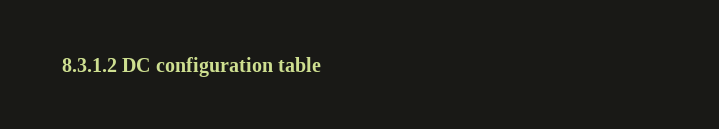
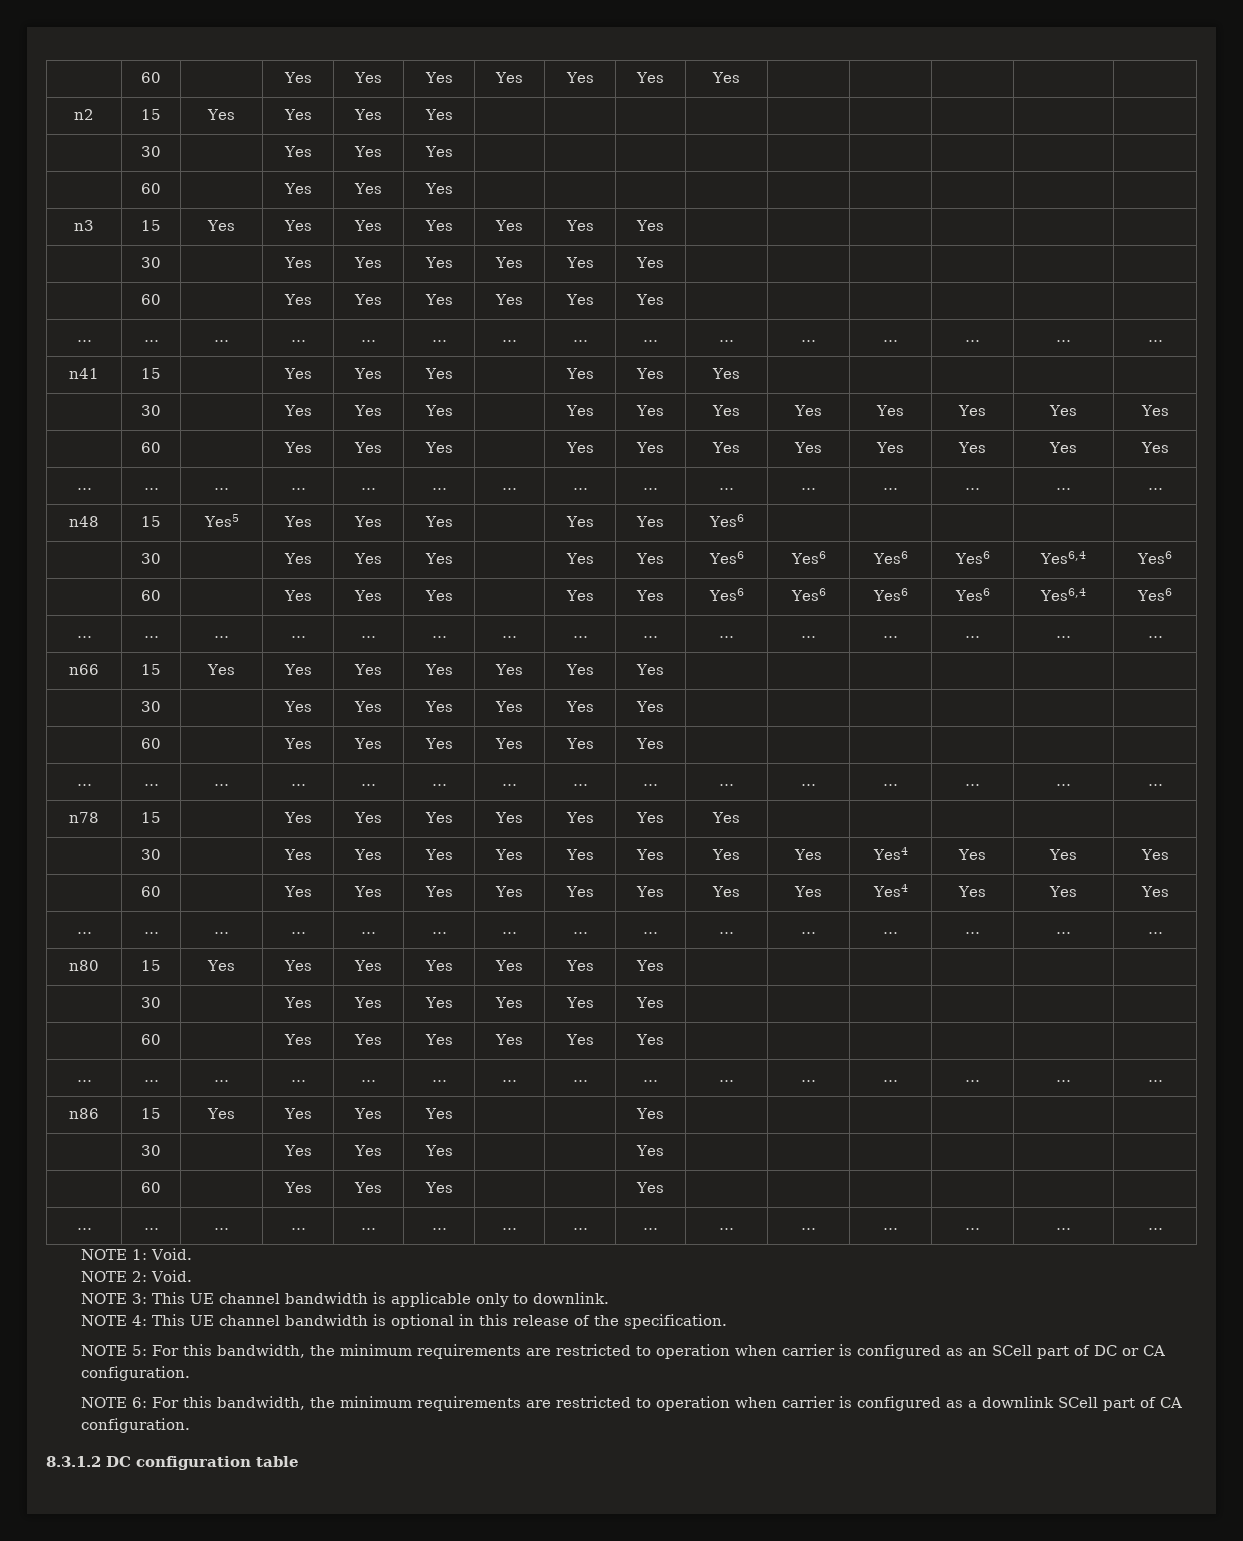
(62, 65) none -> [141,72,161,83] [283,72,312,83] [354,72,383,83] [424,72,453,83] [495,72,524,83] [565,72,594,83] [636,72,665,83] [712,72,741,83] [74,109,94,120] [141,109,161,120] [207,109,236,120] [283,109,312,120] [354,109,383,120] [424,109,453,120] [141,146,161,157] [283,146,312,157] [354,146,383,157] [424,146,453,157] [141,183,161,194] [283,183,312,194] [354,183,383,194] [424,183,453,194] [74,220,94,231] [141,220,161,231] [207,220,236,231] [283,220,312,231] [354,220,383,231] [424,220,453,231] [495,220,524,231] [565,220,594,231] [636,220,665,231] [141,257,161,268] [283,257,312,268] [354,257,383,268] [424,257,453,268] [495,257,524,268] [565,257,594,268] [636,257,665,268] [141,294,161,305] [283,294,312,305] [354,294,383,305] [424,294,453,305] [495,294,524,305] [565,294,594,305] [636,294,665,305] [76,340,92,342] [143,340,159,342] [214,340,230,342] [290,340,306,342] [361,340,376,342] [431,340,447,342] [502,340,517,342] [572,340,588,342] [643,340,658,342] [719,340,734,342] [801,340,816,342] [883,340,898,342] [965,340,980,342] [1056,340,1071,342] [1147,340,1163,342] [69,368,99,379] [141,368,161,379] [283,368,312,379] [354,368,383,379] [424,368,453,379] [565,368,594,379] [636,368,665,379] [712,368,741,379] [141,405,161,416] [283,405,312,416] [354,405,383,416] [424,405,453,416] [565,405,594,416] [636,405,665,416] [712,405,741,416] [794,405,823,416] [876,405,905,416] [958,405,987,416] [1049,405,1078,416] [1140,405,1169,416] [141,442,161,453] [283,442,312,453] [354,442,383,453] [424,442,453,453] [565,442,594,453] [636,442,665,453] [712,442,741,453] [794,442,823,453] [876,442,905,453] [958,442,987,453] [1049,442,1078,453] [1140,442,1169,453] [76,488,92,490] [143,488,159,490] [214,488,230,490] [290,488,306,490] [361,488,376,490] [431,488,447,490] [502,488,517,490] [572,488,588,490] [643,488,658,490] [719,488,734,490] [801,488,816,490] [883,488,898,490] [965,488,980,490] [1056,488,1071,490] [1147,488,1163,490] [69,516,99,527] [141,516,161,527] [203,514,239,527] [283,516,312,527] [354,516,383,527] [424,516,453,527] [565,516,594,527] [636,516,665,527] [708,514,744,527] [141,553,161,564] [283,553,312,564] [354,553,383,564] [424,553,453,564] [565,553,594,564] [636,553,665,564] [708,551,744,564] [790,551,826,564] [872,551,908,564] [954,551,990,564] [1040,551,1086,564] [1137,551,1172,564] [141,590,161,601] [283,590,312,601] [354,590,383,601] [424,590,453,601] [565,590,594,601] [636,590,665,601] [708,588,744,601] [790,588,826,601] [872,588,908,601] [954,588,990,601] [1040,588,1086,601] [1137,588,1172,601] [76,636,92,638] [143,636,159,638] [214,636,230,638] [290,636,306,638] [361,636,376,638] [431,636,447,638] [502,636,517,638] [572,636,588,638] [643,636,658,638] [719,636,734,638] [801,636,816,638] [883,636,898,638] [965,636,980,638] [1056,636,1071,638] [1147,636,1163,638] [69,664,99,675] [141,664,161,675] [207,664,236,675] [283,664,312,675] [354,664,383,675] [424,664,453,675] [495,664,524,675] [565,664,594,675] [636,664,665,675] [141,701,161,712] [283,701,312,712] [354,701,383,712] [424,701,453,712] [495,701,524,712] [565,701,594,712] [636,701,665,712] [141,738,161,749] [283,738,312,749] [354,738,383,749] [424,738,453,749] [495,738,524,749] [565,738,594,749] [636,738,665,749] [76,784,92,786] [143,784,159,786] [214,784,230,786] [290,784,306,786] [361,784,376,786] [431,784,447,786] [502,784,517,786] [572,784,588,786] [643,784,658,786] [719,784,734,786] [801,784,816,786] [883,784,898,786] [965,784,980,786] [1056,784,1071,786] [1147,784,1163,786] [69,812,99,823] [141,812,161,823] [283,812,312,823] [354,812,383,823] [424,812,453,823] [495,812,524,823] [565,812,594,823] [636,812,665,823] [712,812,741,823] [141,849,161,860] [283,849,312,860] [354,849,383,860] [424,849,453,860] [495,849,524,860] [565,849,594,860] [636,849,665,860] [712,849,741,860] [794,849,823,860] [872,847,908,860] [958,849,987,860] [1049,849,1078,860] [1140,849,1169,860] [141,886,161,897] [283,886,312,897] [354,886,383,897] [424,886,453,897] [495,886,524,897] [565,886,594,897] [636,886,665,897] [712,886,741,897] [794,886,823,897] [872,884,908,897] [958,886,987,897] [1049,886,1078,897] [1140,886,1169,897] [76,932,92,934] [143,932,159,934] [214,932,230,934] [290,932,306,934] [361,932,376,934] [431,932,447,934] [502,932,517,934] [572,932,588,934] [643,932,658,934] [719,932,734,934] [801,932,816,934] [883,932,898,934] [965,932,980,934] [1056,932,1071,934] [1147,932,1163,934] [69,960,99,971] [141,960,161,971] [207,960,236,971] [283,960,312,971] [354,960,383,971] [424,960,453,971] [495,960,524,971] [565,960,594,971] [636,960,665,971] [141,997,161,1008] [283,997,312,1008] [354,997,383,1008] [424,997,453,1008] [495,997,524,1008] [565,997,594,1008] [636,997,665,1008] [141,1034,161,1045] [283,1034,312,1045] [354,1034,383,1045] [424,1034,453,1045] [495,1034,524,1045] [565,1034,594,1045] [636,1034,665,1045] [76,1080,92,1082] [143,1080,159,1082] [214,1080,230,1082] [290,1080,306,1082] [361,1080,376,1082] [431,1080,447,1082] [502,1080,517,1082] [572,1080,588,1082] [643,1080,658,1082] [719,1080,734,1082] [801,1080,816,1082] [883,1080,898,1082] [965,1080,980,1082] [1056,1080,1071,1082] [1147,1080,1163,1082] [69,1108,99,1119] [141,1108,161,1119] [207,1108,236,1119] [283,1108,312,1119] [354,1108,383,1119] [424,1108,453,1119] [636,1108,665,1119] [141,1145,161,1156] [283,1145,312,1156] [354,1145,383,1156] [424,1145,453,1156] [636,1145,665,1156] [141,1182,161,1193] [283,1182,312,1193] [354,1182,383,1193] [424,1182,453,1193] [636,1182,665,1193] [76,1228,92,1230] [143,1228,159,1230] [214,1228,230,1230] [290,1228,306,1230] [361,1228,376,1230] [431,1228,447,1230] [502,1228,517,1230] [572,1228,588,1230] [643,1228,658,1230] [719,1228,734,1230] [801,1228,816,1230] [883,1228,898,1230] [965,1228,980,1230] [1056,1228,1071,1230] [1147,1228,1163,1230] [81,1248,193,1260] [81,1270,193,1282] [81,1292,610,1307] [81,1314,728,1329] [81,1344,1166,1359] [81,1366,191,1381] [81,1396,1183,1411] [81,1418,191,1433] | 60 | | Yes | Yes | Yes | Yes | Yes | Yes | Yes | | | | | // n2 | 15 | Yes | Yes | Yes | Yes | | | | | | | | | // | 30 | | Yes | Yes | Yes | | | | | | | | | // | 60 | | Yes | Yes | Yes | | | | | | | | | // n3 | 15 | Yes | Yes | Yes | Yes | Yes | Yes | Yes | | | | | | // | 30 | | Yes | Yes | Yes | Yes | Yes | Yes | | | | | | // | 60 | | Yes | Yes | Yes | Yes | Yes | Yes | | | | | | // … | … | … | … | … | … | … | … | … | … | … | … | … | … | … // n41 | 15 | | Yes | Yes | Yes | | Yes | Yes | Yes | | | | | // | 30 | | Yes | Yes | Yes | | Yes | Yes | Yes | Yes | Yes | Yes | Yes | Yes // | 60 | | Yes | Yes | Yes | | Yes | Yes | Yes | Yes | Yes | Yes | Yes | Yes // … | … | … | … | … | … | … | … | … | … | … | … | … | … | … // n48 | 15 | Yes5 | Yes | Yes | Yes | | Yes | Yes | Yes6 | | | | | // | 30 | | Yes | Yes | Yes | | Yes | Yes | Yes6 | Yes6 | Yes6 | Yes6 | Yes6,4 | Yes6 // | 60 | | Yes | Yes | Yes | | Yes | Yes | Yes6 | Yes6 | Yes6 | Yes6 | Yes6,4 | Yes6 // … | … | … | … | … | … | … | … | … | … | … | … | … | … | … // n66 | 15 | Yes | Yes | Yes | Yes | Yes | Yes | Yes | | | | | | // | 30 | | Yes | Yes | Yes | Yes | Yes | Yes | | | | | | // | 60 | | Yes | Yes | Yes | Yes | Yes | Yes | | | | | | // … | … | … | … | … | … | … | … | … | … | … | … | … | … | … // n78 | 15 | | Yes | Yes | Yes | Yes | Yes | Yes | Yes | | | | | // | 30 | | Yes | Yes | Yes | Yes | Yes | Yes | Yes | Yes | Yes4 | Yes | Yes | Yes // | 60 | | Yes | Yes | Yes | Yes | Yes | Yes | Yes | Yes | Yes4 | Yes | Yes | Yes // … | … | … | … | … | … | … | … | … | … | … | … | … | … | … // n80 | 15 | Yes | Yes | Yes | Yes | Yes | Yes | Yes | | | | | | // | 30 | | Yes | Yes | Yes | Yes | Yes | Yes | | | | | | // | 60 | | Yes | Yes | Yes | Yes | Yes | Yes | | | | | | // … | … | … | … | … | … | … | … | … | … | … | … | … | … | … // n86 | 15 | Yes | Yes | Yes | Yes | | | Yes | | | | | | // | 30 | | Yes | Yes | Yes | | | Yes | | | | | | // | 60 | | Yes | Yes | Yes | | | Yes | | | | | | // … | … | … | … | … | … | … | … | … | … | … | … | … | … | … // NOTE 1: Void. // NOTE 2: Void. // NOTE 3: This UE channel bandwidth is applicable only to downlink. // NOTE 4: This UE channel bandwidth is optional in this release of the specification. // NOTE 5: For this bandwidth, the minimum requirements are restricted to operation when carrier is configured as an SCell part of DC or CA configuration. // NOTE 6: For this bandwidth, the minimum requirements are restricted to operation when carrier is configured as a downlink SCell part of CA configuration. //

